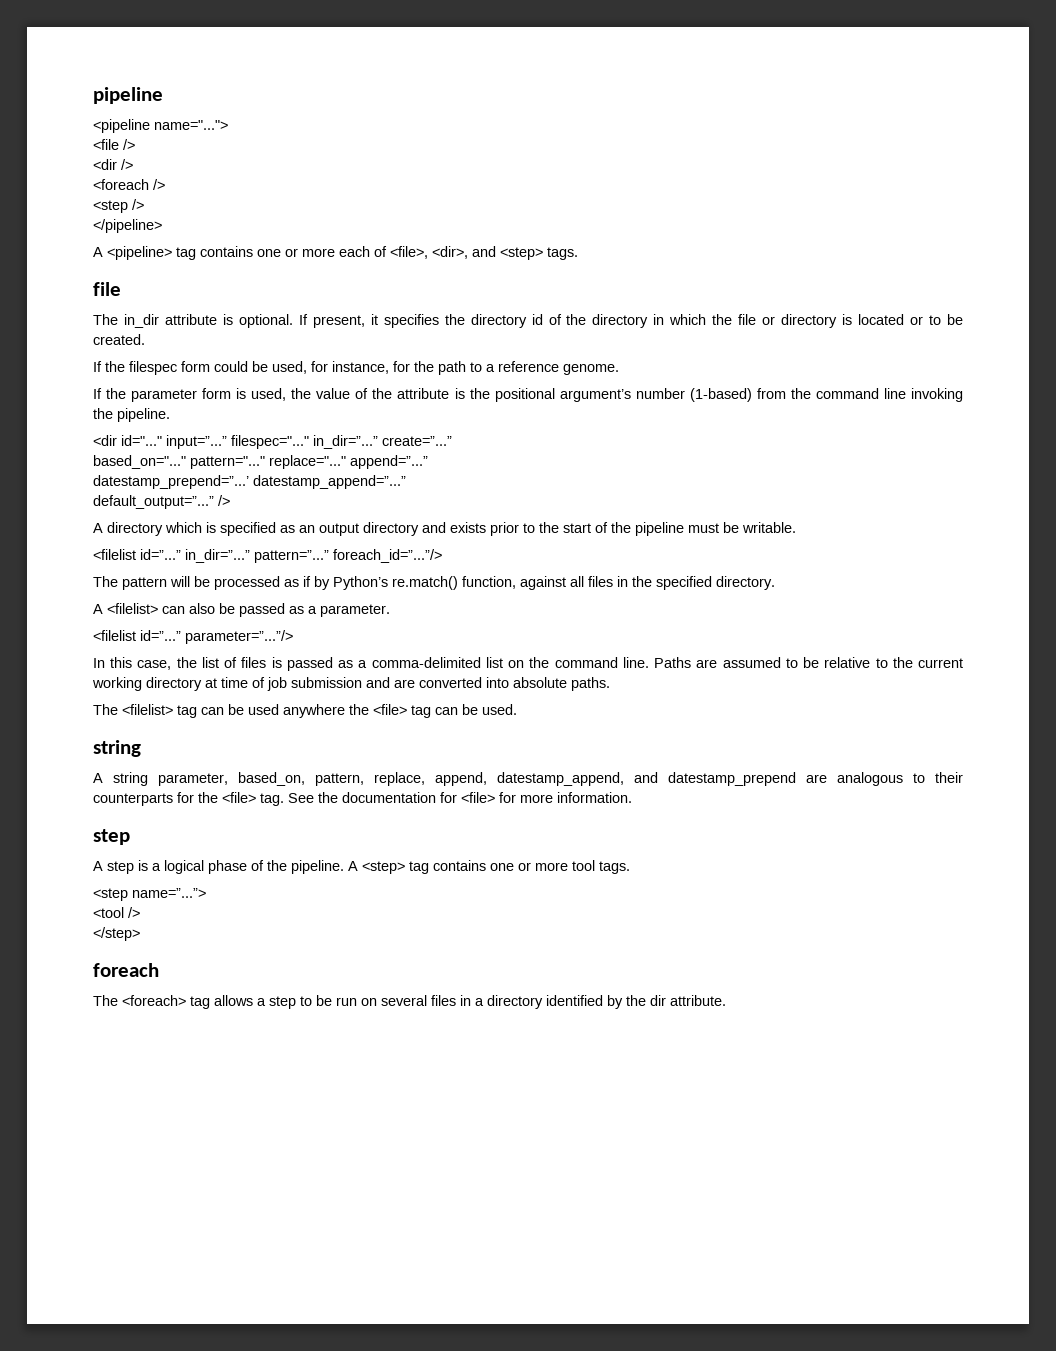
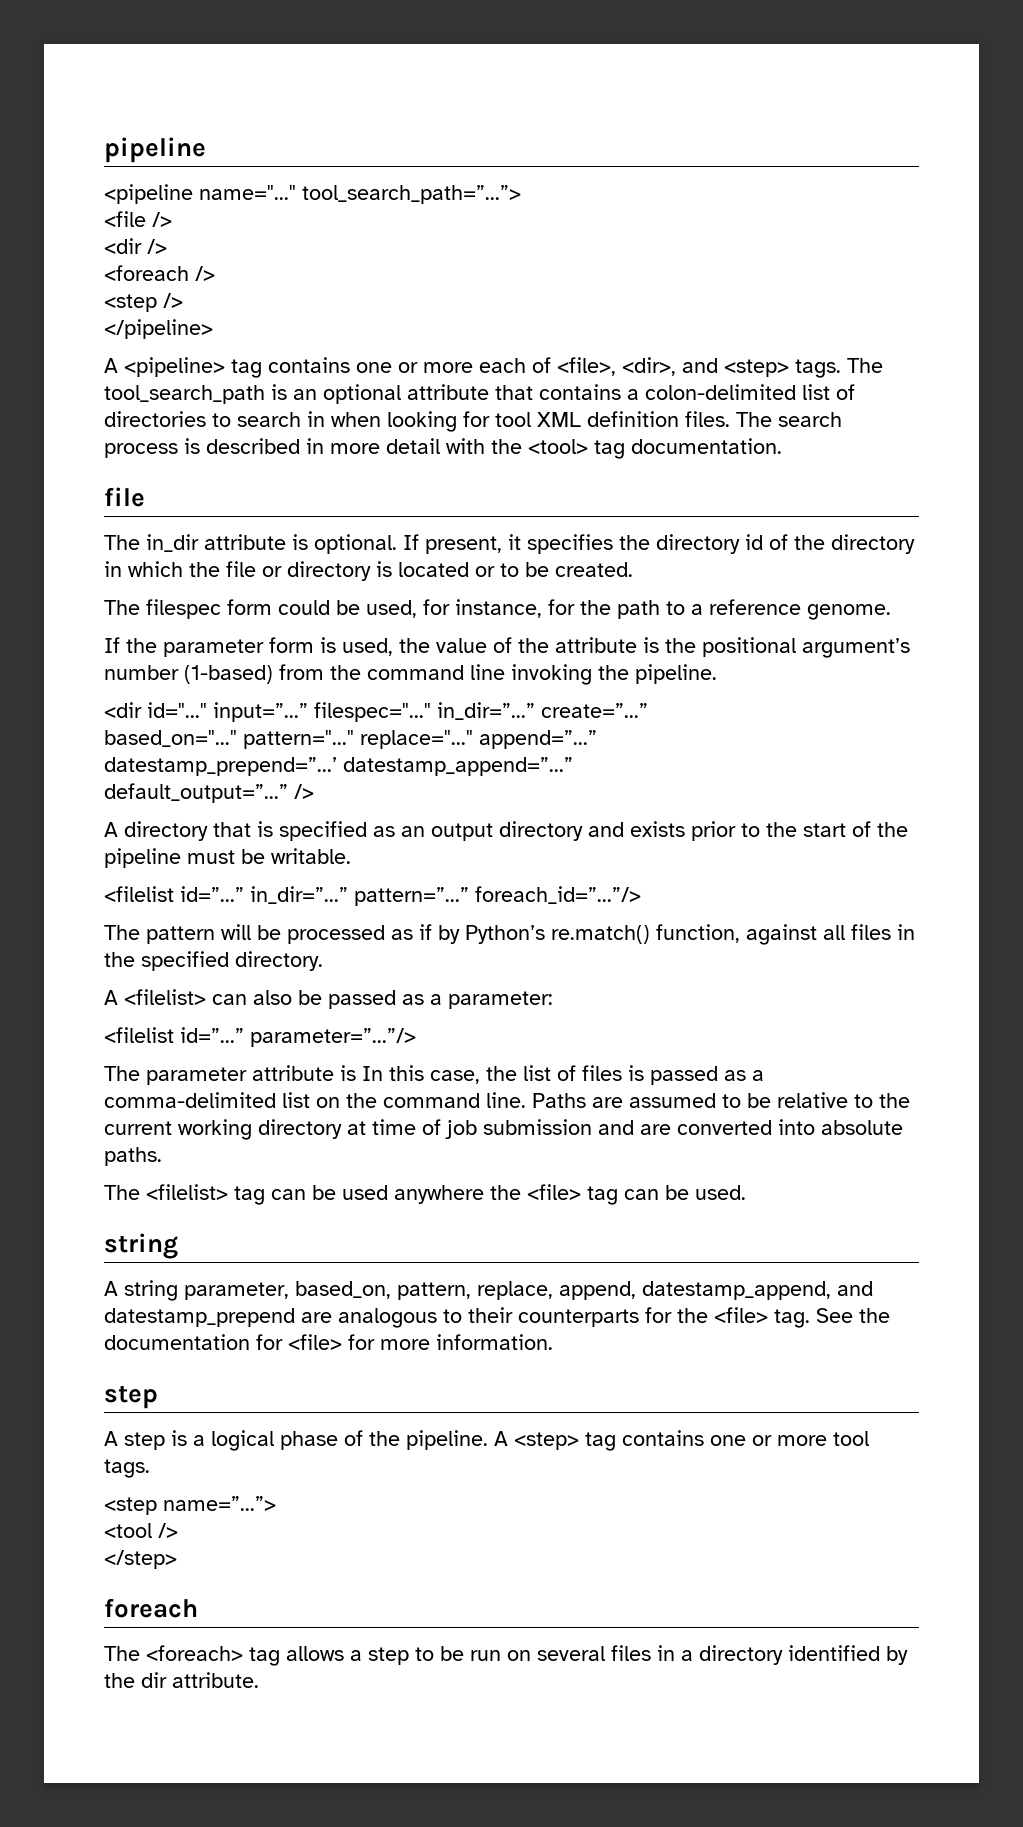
[154,120,228,130] name="..."> -> [199,185,521,204] name="..." tool_search_path=”...”>
(578, 253) none -> [847,358,883,373] [104,384,855,404] [104,411,842,432] [104,438,782,459] The tool_search_path is an optional attribute that contains a colon-delimited list of directories to search in when looking for tool XML definition files. The search process is described in more detail with the <tool> tag documentation.
[93,361,125,372] If the -> [104,600,140,615] The
[165,522,202,533] which -> [213,822,251,837] that
[320,604,390,617] parameter. -> [448,991,553,1009] parameter:
(293, 637) none -> [104,1065,356,1085] The parameter attribute is

